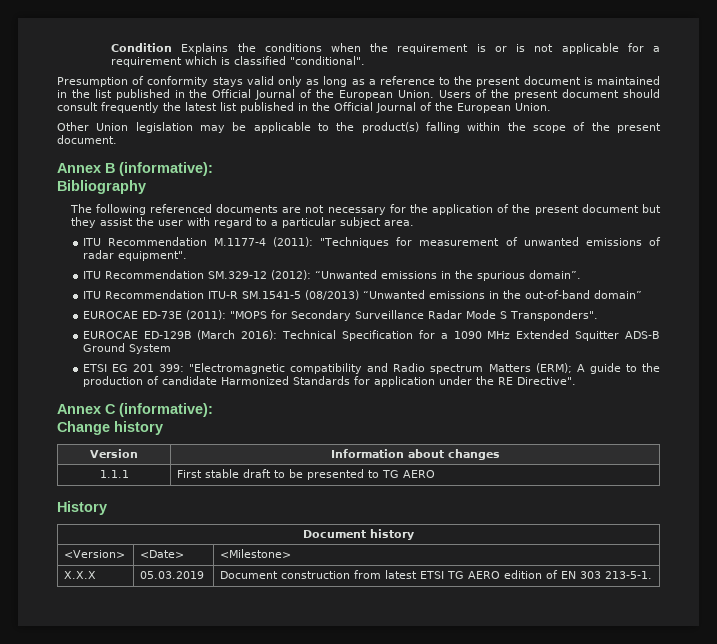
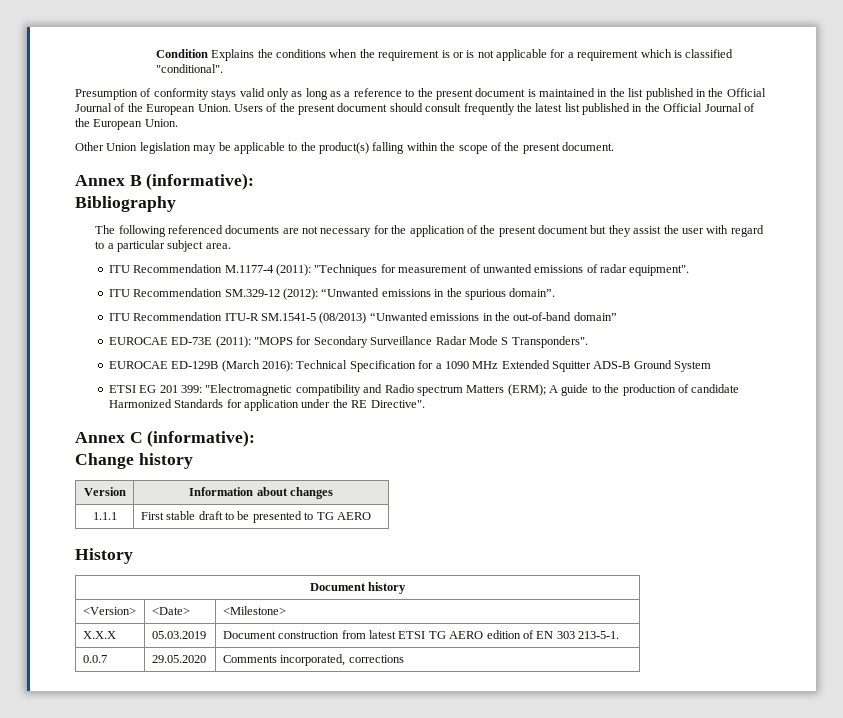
(653, 575) none -> [82,655,107,663] [151,655,206,663] [222,654,404,666] // 0.0.7 | 29.05.2020 | Comments incorporated, corrections

